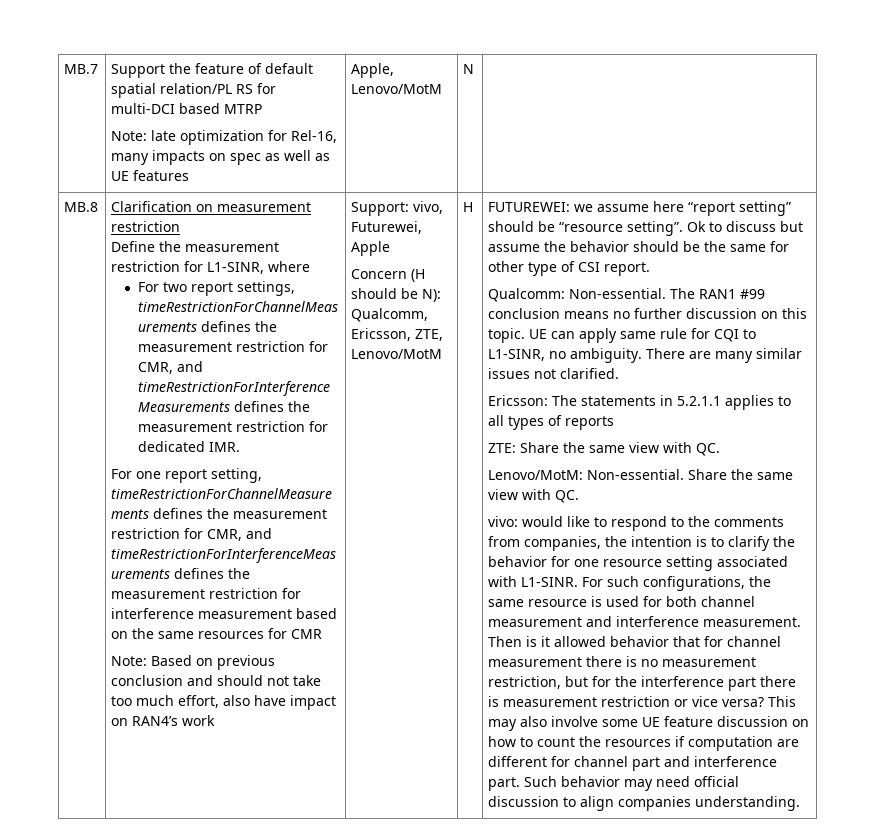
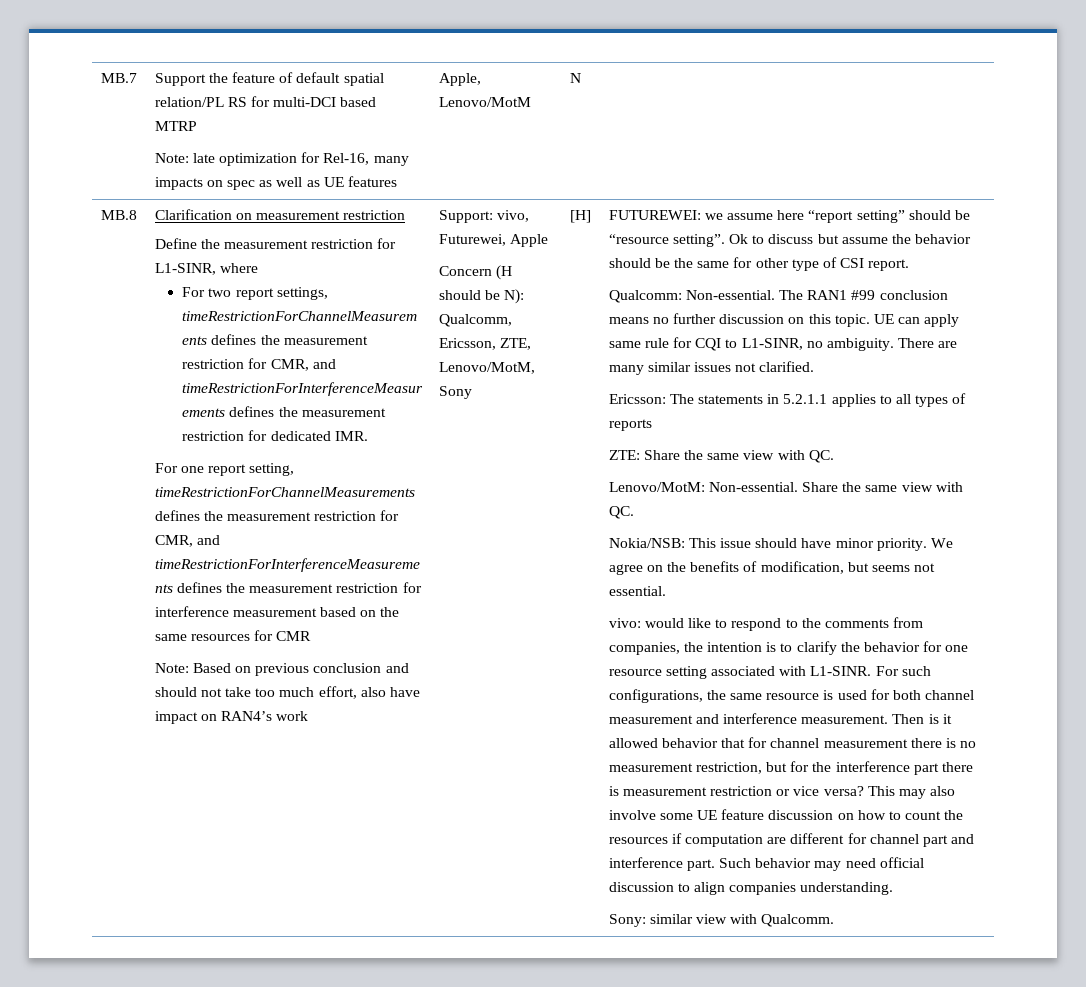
[351,349,443,359] [463,202,474,212] Lenovo/MotM | H -> [438,362,535,374] [438,386,472,399] [569,210,591,223] Lenovo/MotM, Sony | [H]
(580, 496) none -> [608,538,953,551] [608,561,936,575] [608,586,666,596] // Nokia/NSB: This issue should have minor priority. We agree on the benefits of modification, but seems not essential.
(801, 803) none -> [608,914,835,927] // Sony: similar view with Qualcomm.

